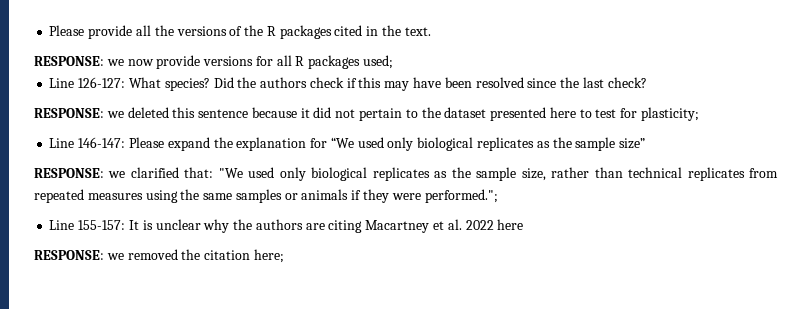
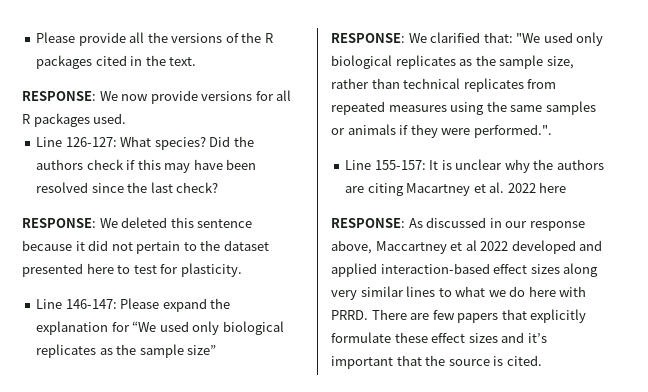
[106,59,124,66] we -> [99,91,118,101] We
[363,55,394,69] used; -> [93,113,127,124] used.
[106,111,124,118] we -> [99,218,118,228] We
[641,107,700,121] plasticity; -> [180,263,242,277] plasticity.
[108,171,126,178] we -> [408,33,427,43] We
[424,189,498,203] performed."; -> [473,124,552,138] performed.".
[106,249,284,263] we removed the citation here; -> [408,217,585,231] [331,240,603,254] [331,263,599,277] [331,286,587,300] [331,309,587,323] [331,332,547,343] [331,355,542,369] As discussed in our response above, Maccartney et al 2022 developed and applied interaction-based effect sizes along very similar lines to what we do here with PRRD. There are few papers that explicitly formulate these effect sizes and it’s important that the source is cited.

